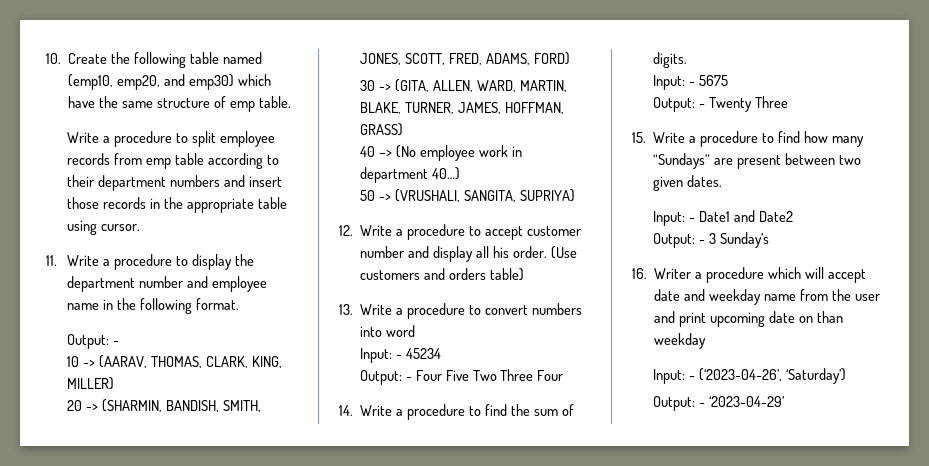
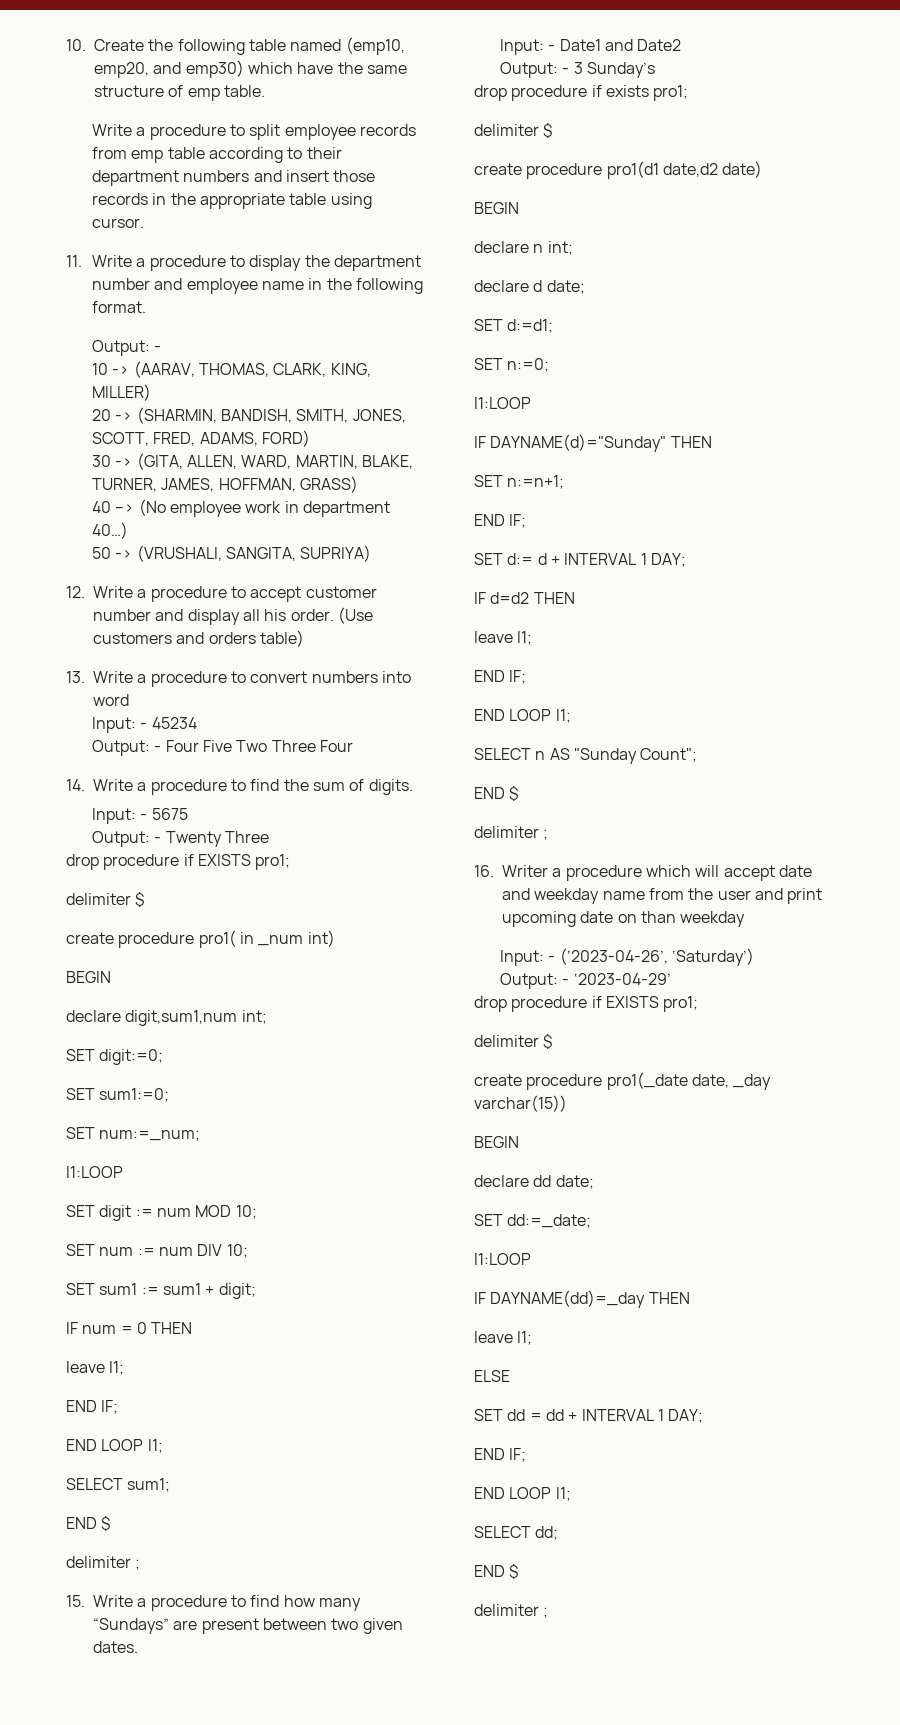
(788, 102) none -> [66,854,291,870] [66,892,145,907] [66,930,335,948] [66,971,111,983] [66,1010,267,1026] [66,1049,164,1065] [66,1088,170,1102] [66,1127,201,1141] [66,1166,123,1178] [66,1205,257,1221] [66,1244,248,1258] [66,1283,256,1299] [66,1322,193,1334] [66,1361,125,1375] [66,1400,119,1414] [66,1439,163,1453] [66,1478,171,1492] [66,1516,111,1531] [66,1556,141,1570] // drop procedure if EXISTS pro1; // delimiter $ // create procedure pro1( in _num int) // BEGIN // declare digit,sum1,num int; // SET digit:=0; // SET sum1:=0; // SET num:=_num; // l1:LOOP // SET digit := num MOD 10; // SET num := num DIV 10; // SET sum1 := sum1 + digit; // IF num = 0 THEN // leave l1; // END IF; // END LOOP l1; // SELECT sum1; // END $ // delimiter ;
(769, 240) none -> [474,85,689,101] [474,123,553,138] [474,161,763,179] [474,202,519,214] [474,241,573,255] [474,280,585,294] [474,319,554,333] [474,358,550,372] [474,397,531,409] [474,434,712,452] [474,475,565,489] [474,514,527,528] [474,553,686,567] [474,592,575,604] [474,631,533,645] [474,670,527,684] [474,709,571,723] [474,748,698,764] [474,786,519,801] [474,826,549,840] // drop procedure if exists pro1; // delimiter $ // create procedure pro1(d1 date,d2 date) // BEGIN // declare n int; // declare d date; // SET d:=d1; // SET n:=0; // l1:LOOP // IF DAYNAME(d)="Sunday" THEN // SET n:=n+1; // END IF; // SET d:= d + INTERVAL 1 DAY; // IF d=d2 THEN // leave l1; // END IF; // END LOOP l1; // SELECT n AS "Sunday Count"; // END $ // delimiter ;
(784, 401) none -> [474,996,699,1012] [474,1034,553,1049] [474,1072,772,1090] [474,1095,567,1112] [474,1136,519,1148] [474,1175,594,1189] [474,1214,592,1228] [474,1253,531,1265] [474,1290,690,1308] [474,1331,533,1345] [474,1370,510,1382] [474,1409,704,1423] [474,1448,527,1462] [474,1487,571,1501] [474,1526,559,1540] [474,1564,519,1579] [474,1604,549,1618] // drop procedure if EXISTS pro1; // delimiter $ // create procedure pro1(_date date, _day varchar(15)) // BEGIN // declare dd date; // SET dd:=_date; // l1:LOOP // IF DAYNAME(dd)=_day THEN // leave l1; // ELSE // SET dd = dd + INTERVAL 1 DAY; // END IF; // END LOOP l1; // SELECT dd; // END $ // delimiter ;

